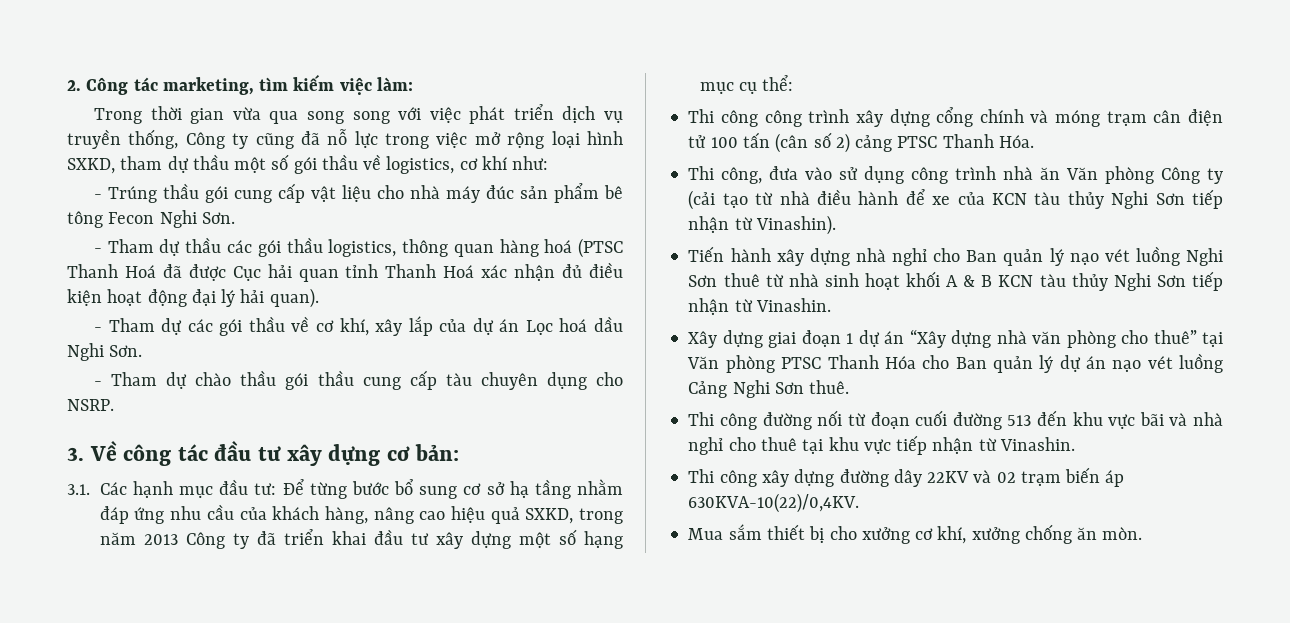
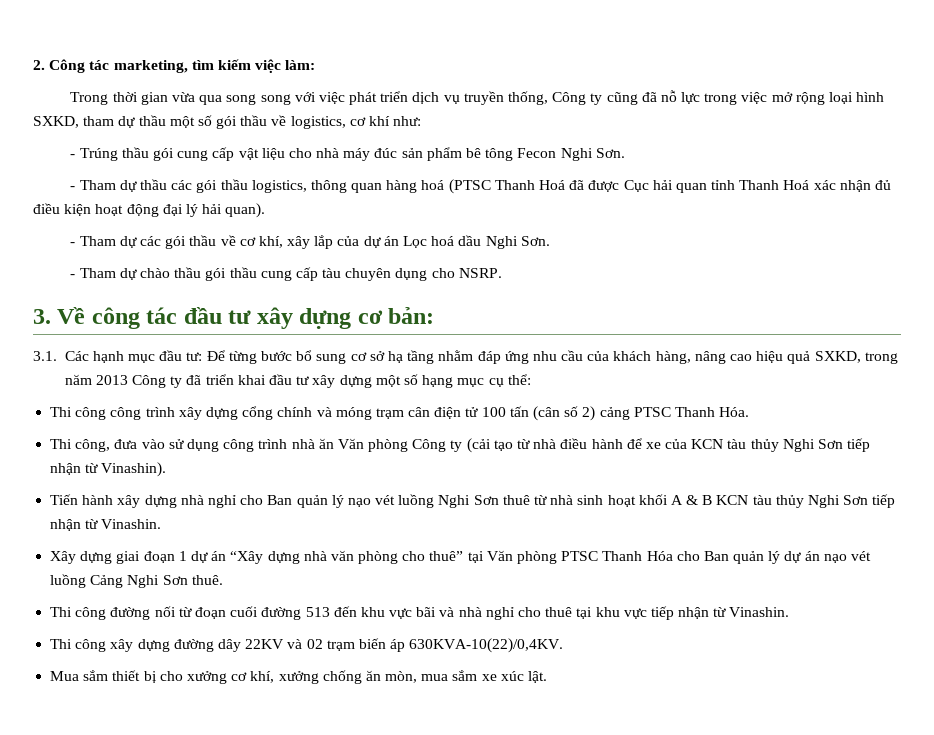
[1102,527,1143,540] mòn. -> [385,670,548,683] mòn, mua sắm xe xúc lật.

